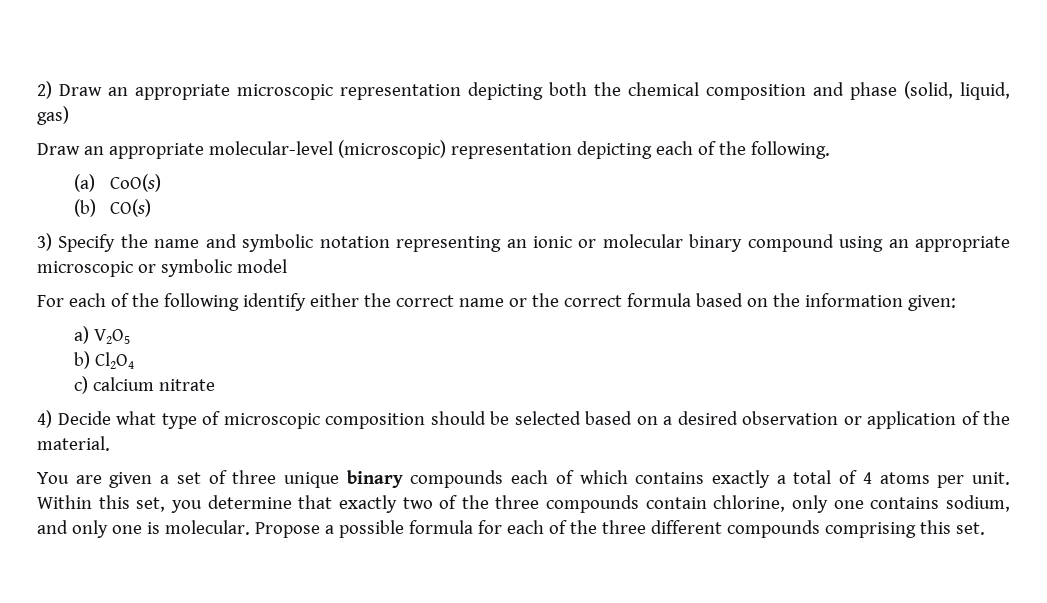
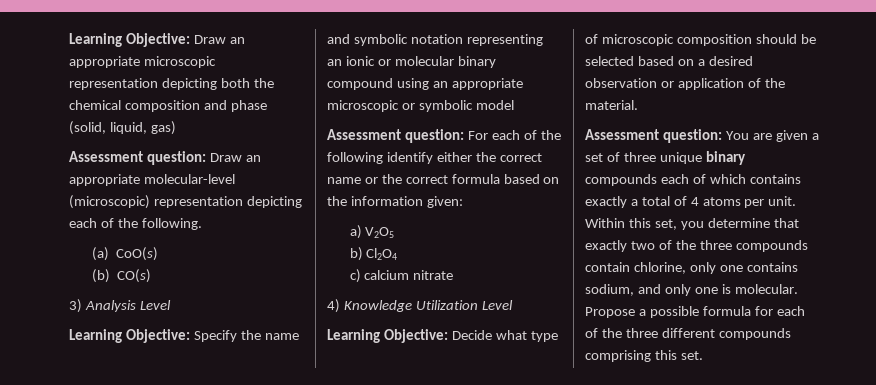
[37,81,52,99] 2) -> [69,33,190,47] Learning Objective:
(69, 115) none -> [69,151,206,165] Assessment question:
(52, 242) none -> [84,300,171,312] [69,329,190,343] Analysis Level // Learning Objective:
(287, 266) none -> [327,129,464,143] Assessment question:
(52, 419) none -> [343,300,513,312] [327,329,448,343] Knowledge Utilization Level // Learning Objective:
(110, 443) none -> [585,129,722,143] Assessment question:

